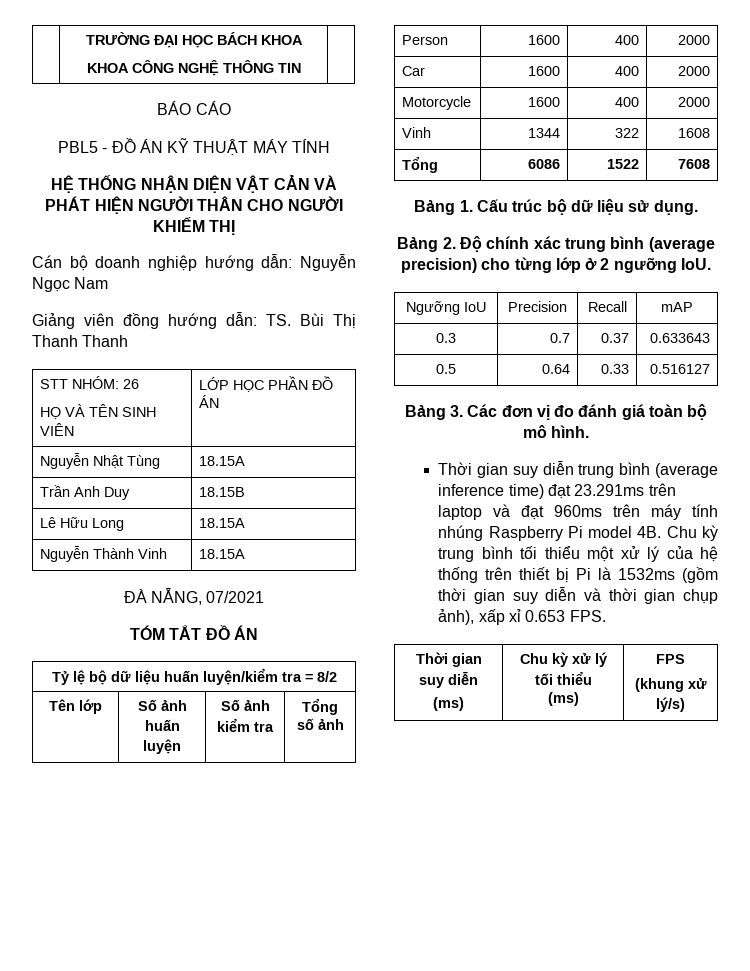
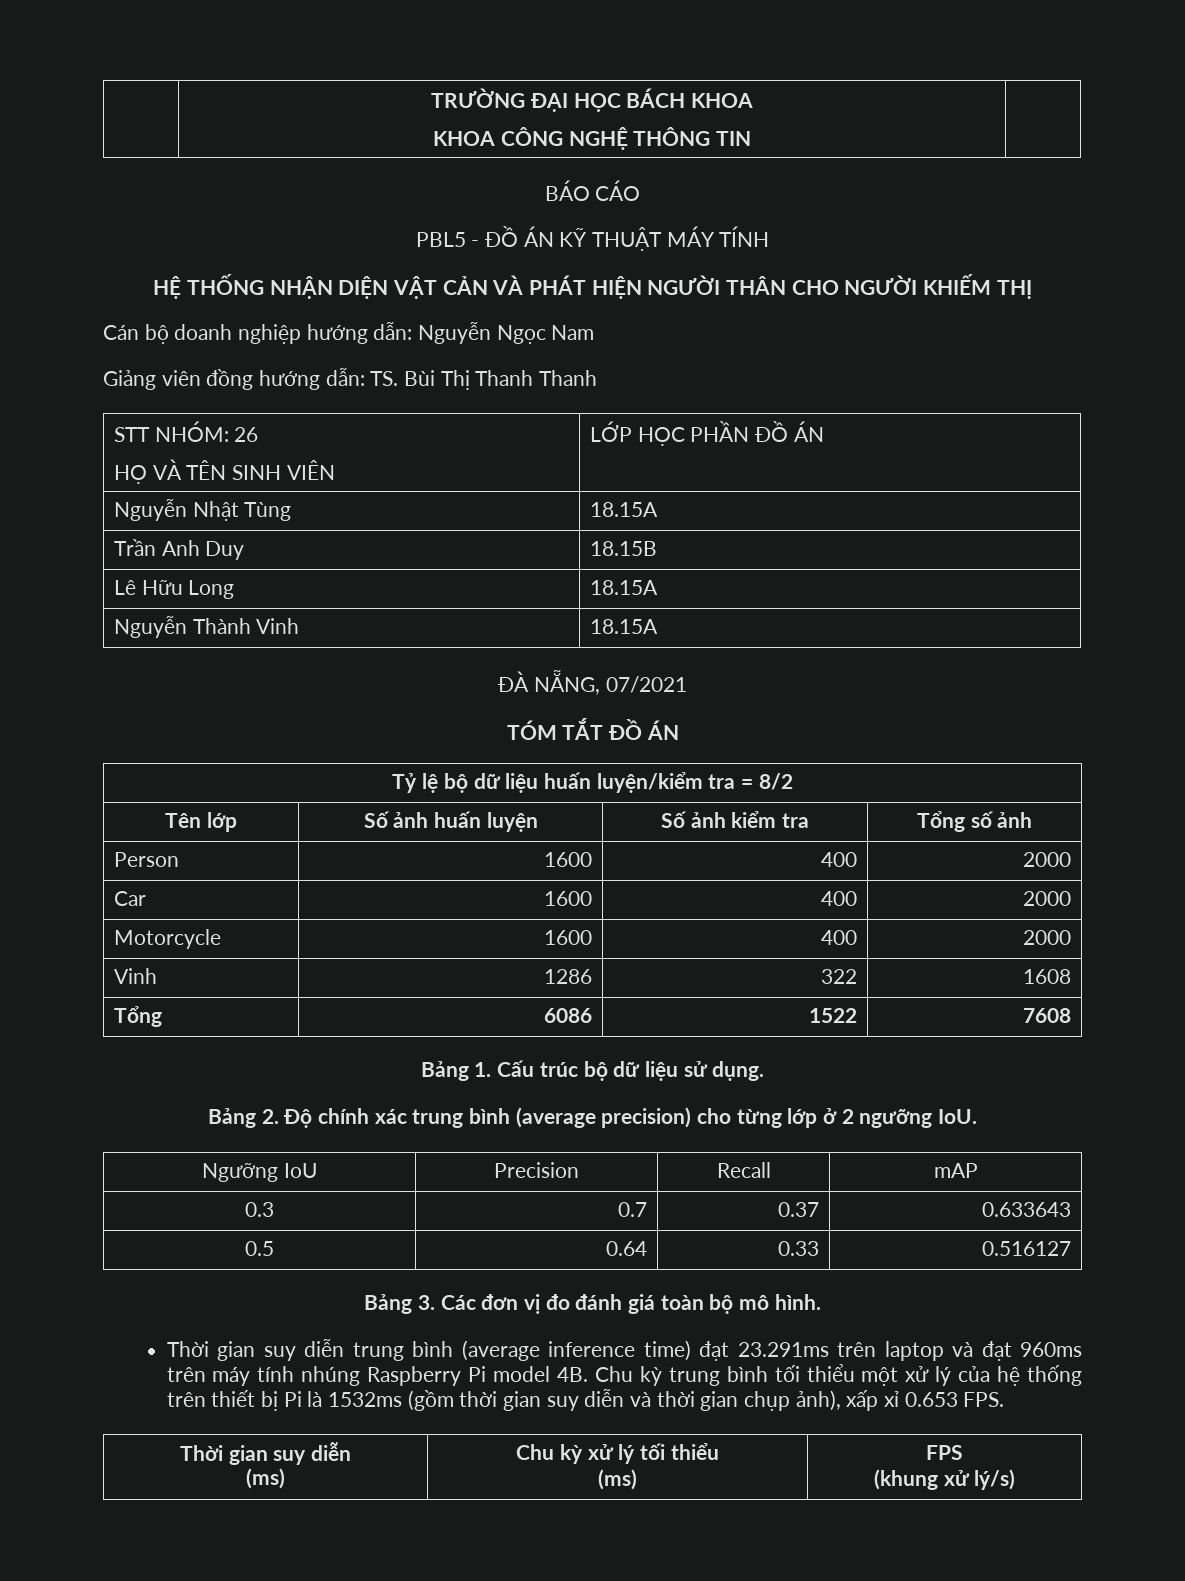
[527,128,560,138] 1344 -> [544,969,593,984] 1286

